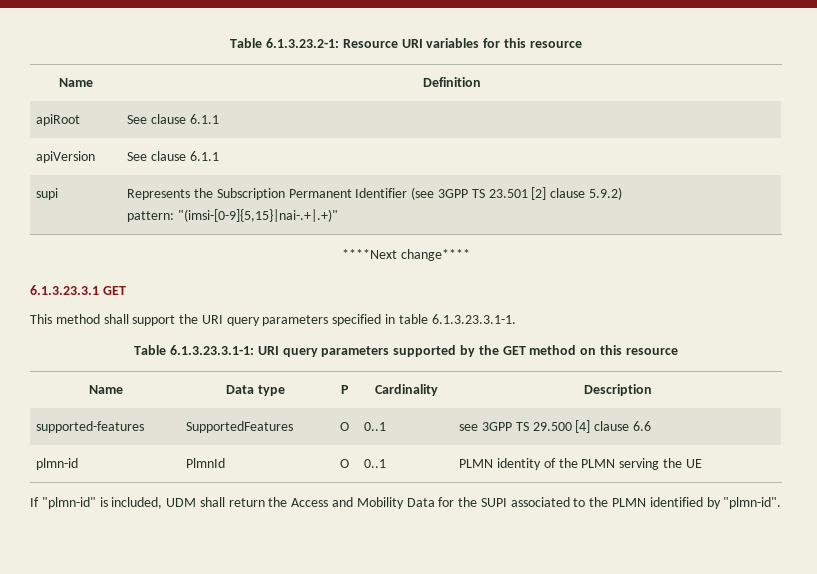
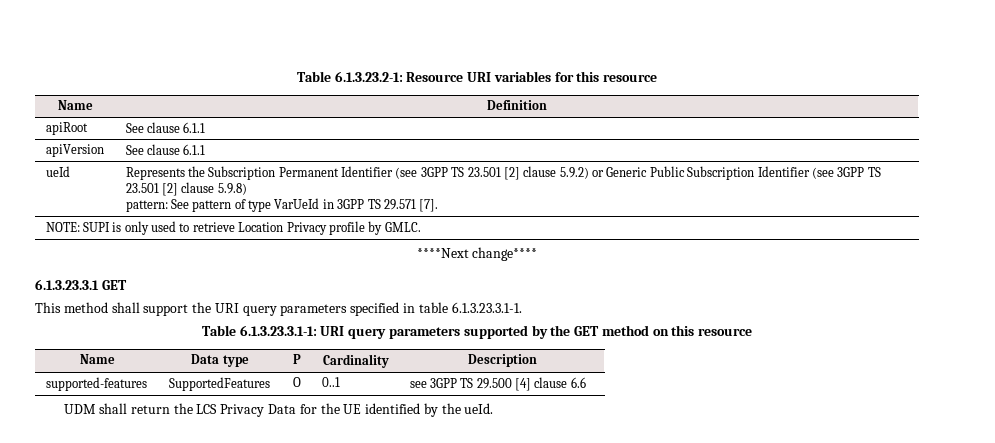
[36,188,59,200] supi -> [45,166,70,177] ueId
[127,209,339,222] // pattern: "(imsi-[0-9]{5,15}|nai-.+|.+)" -> [592,166,881,180] [125,182,247,196] [125,198,439,212] [45,221,421,235] or Generic Public Subscription Identifier (see 3GPP TS 23.501 [2] clause 5.9.8) // pattern: See pattern of type VarUeId in 3GPP TS 29.571 [7]. // NOTE: SUPI is only used to retrieve Location Privacy profile by GMLC.
[36,458,79,470] [186,458,226,468] [340,459,349,468] [364,459,387,468] [459,458,702,470] [30,497,782,509] // plmn-id | PlmnId | O | 0..1 | PLMN identity of the PLMN serving the UE // If "plmn-id" is included, UDM shall return the Access and Mobility Data for the SUPI associated to the PLMN identified by "plmn-id". -> [64,403,494,417] // UDM shall return the LCS Privacy Data for the UE identified by the ueId.

